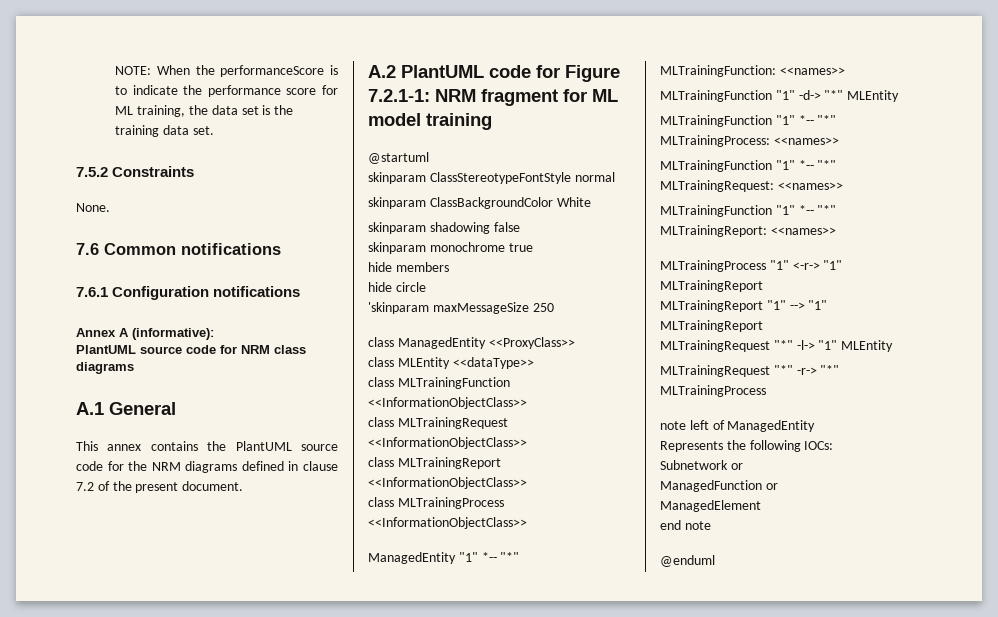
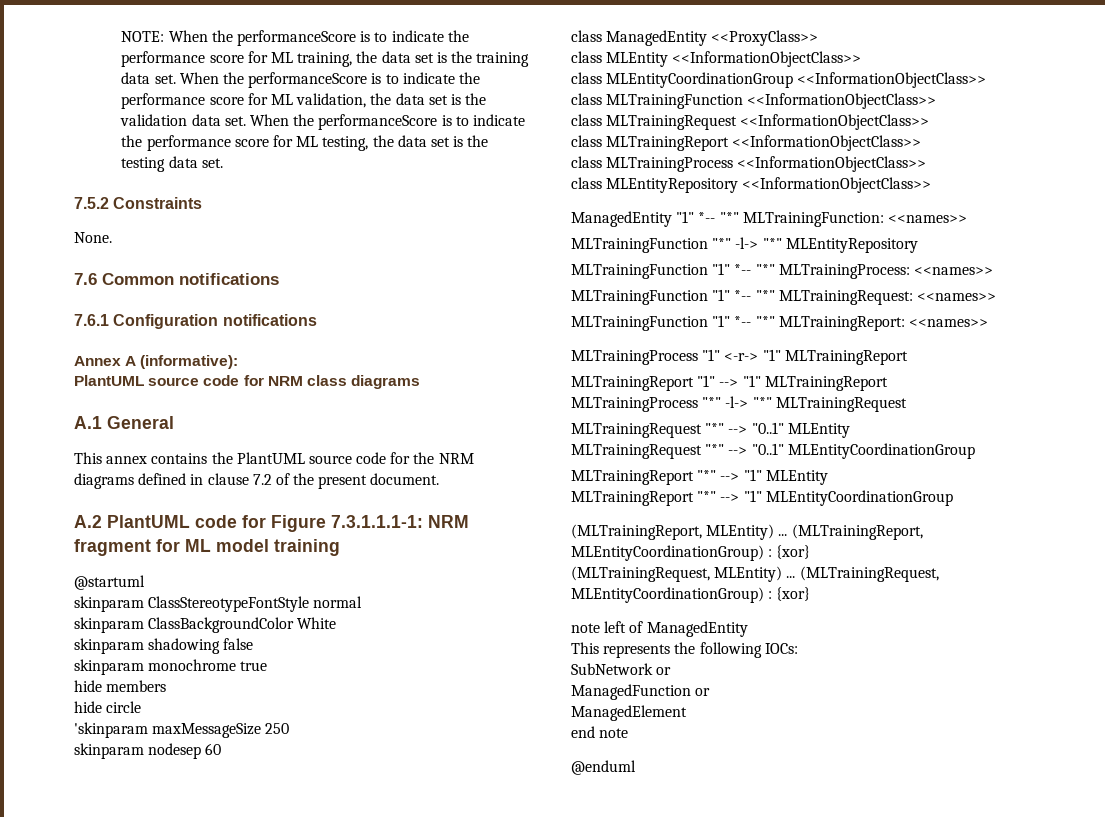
(214, 130) none -> [179,72,480,88] [121,93,487,109] [120,114,525,130] [121,135,489,151] [121,156,223,172] When the performanceScore is to indicate the performance score for ML validation, the data set is the validation data set. When the performanceScore is to indicate the performance score for ML testing, the data set is the testing data set.
[368,89,430,102] 7.2.1-1: -> [331,515,423,528] 7.3.1.1.1-1:
(554, 307) none -> [74,743,222,759] // skinparam nodesep 60
[452,357,534,369] <<dataType>> -> [672,51,862,67] [571,72,987,88] <<InformationObjectClass>> // class MLEntityCoordinationGroup <<InformationObjectClass>>
(527, 523) none -> [571,177,932,193] // class MLEntityRepository <<InformationObjectClass>>
[775,90,900,102] "1" -d-> "*" MLEntity -> [712,237,918,253] "*" -l-> "*" MLEntityRepository
[660,340,838,352] // MLTrainingRequest "*" -l-> "1" -> [571,396,907,412] [571,422,784,438] // MLTrainingProcess "*" -l-> "*" MLTrainingRequest // MLTrainingRequest "*" --> "0..1"
[796,365,840,375] [660,385,766,397] -r-> "*" MLTrainingProcess -> [728,443,975,459] [571,469,828,485] [571,490,953,506] [571,524,923,540] [571,545,811,561] [571,566,939,582] [571,587,811,603] --> "0..1" MLEntityCoordinationGroup // MLTrainingReport "*" --> "1" MLEntity // MLTrainingReport "*" --> "1" MLEntityCoordinationGroup // (MLTrainingReport, MLEntity) ... (MLTrainingReport, MLEntityCoordinationGroup) : {xor} // (MLTrainingRequest, MLEntity) ... (MLTrainingRequest, MLEntityCoordinationGroup) : {xor}
[660,441,723,452] Represents -> [571,642,671,658] This represents
[660,460,728,470] Subnetwork -> [571,663,653,675] SubNetwork

